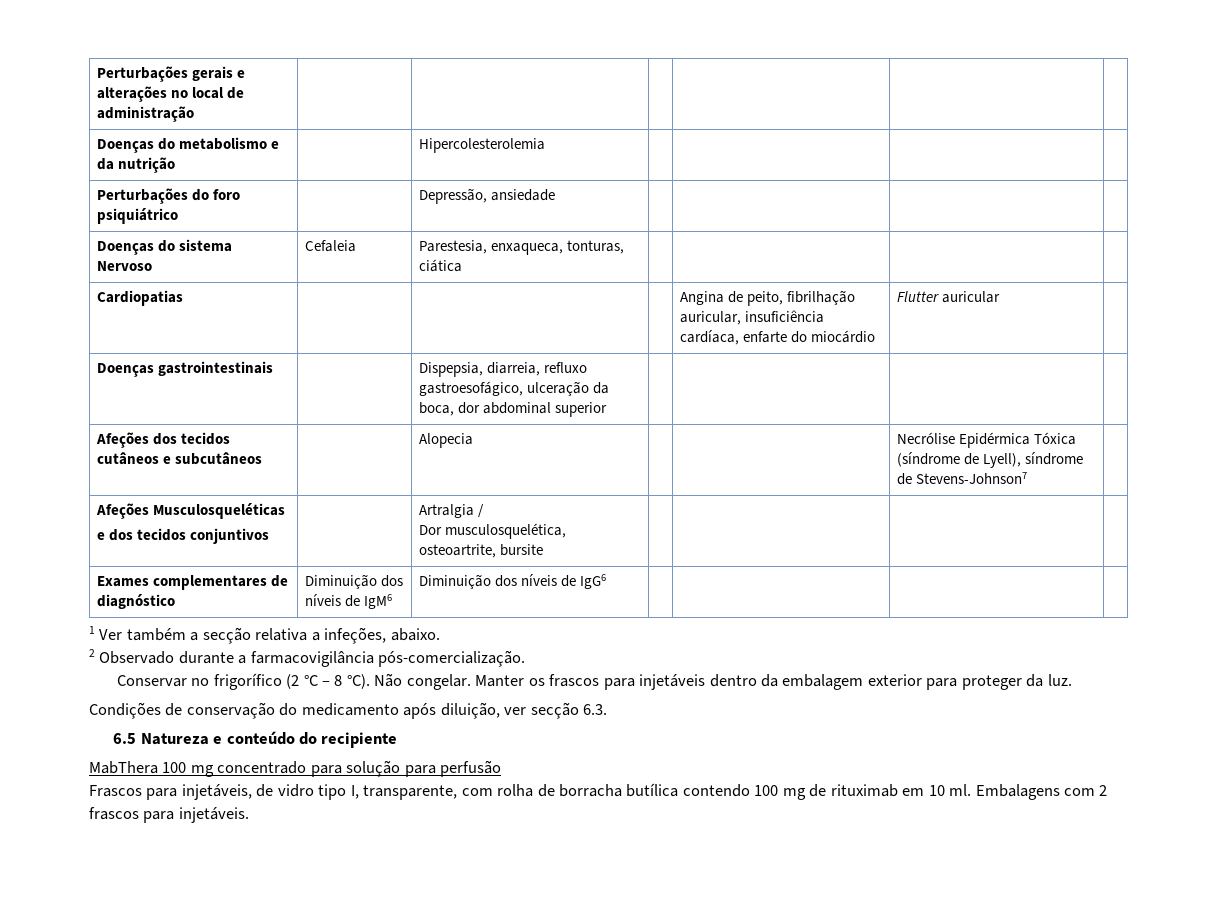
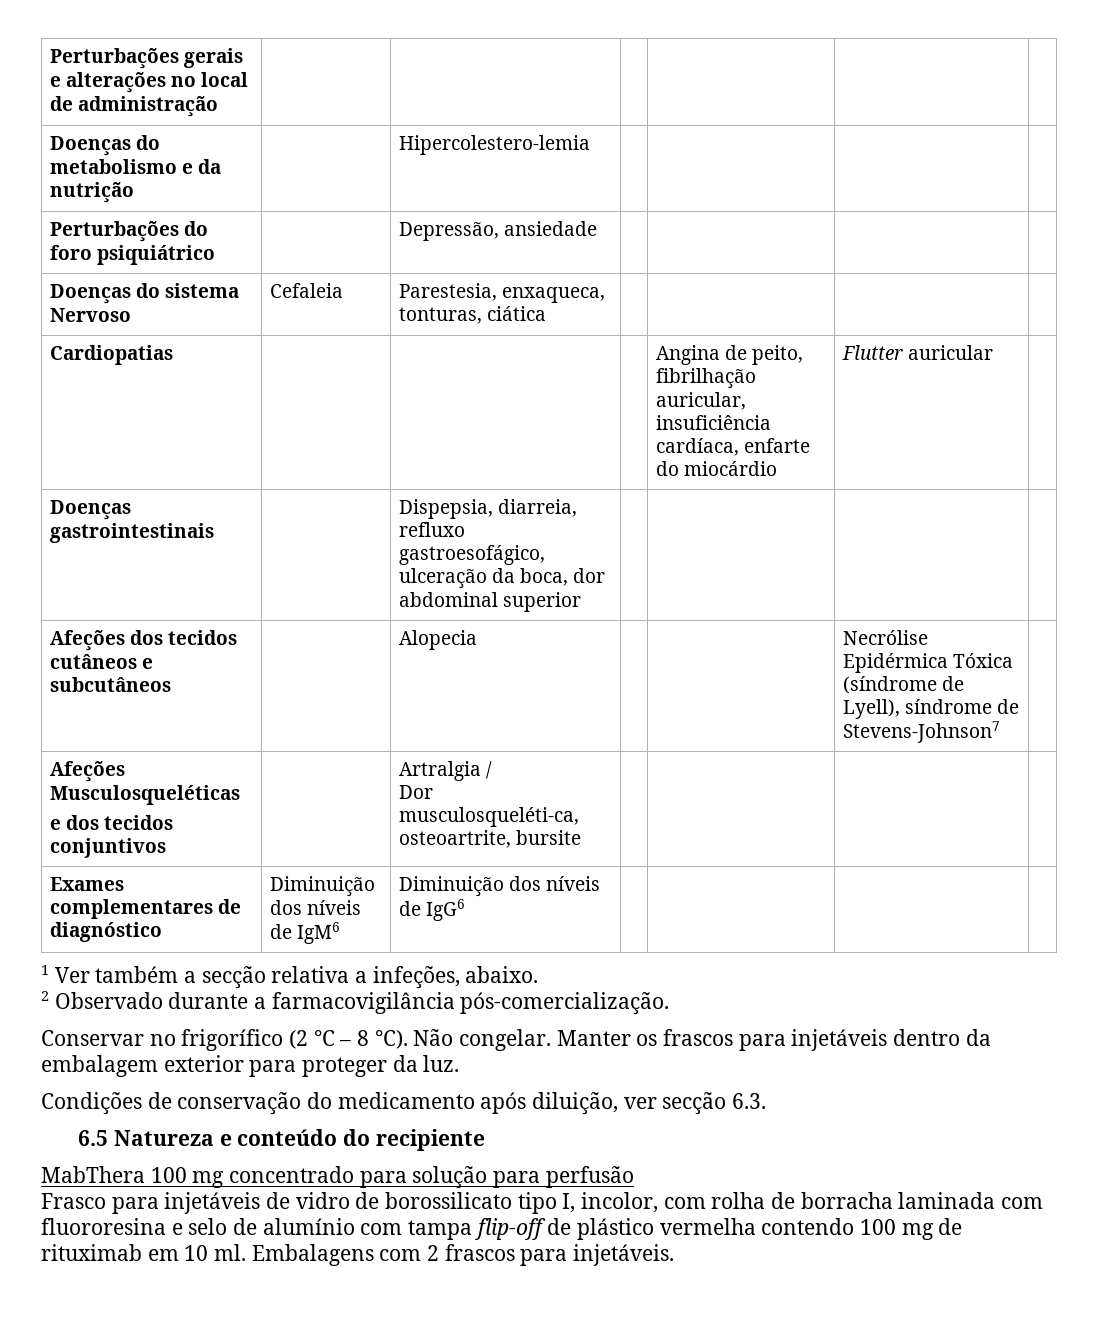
[418,138,545,153] Hipercolesterolemia -> [398,135,590,155] Hipercolestero-lemia
[444,523,566,539] musculosquelética, -> [398,807,579,827] musculosqueléti-ca,
[89,784,314,800] Frascos para injetáveis, de vidro -> [41,1192,513,1214] Frasco para injetáveis de vidro de borossilicato
[363,785,458,800] transparente, -> [581,1192,659,1213] incolor,
[626,783,679,797] butílica -> [898,1192,1044,1209] [41,1218,756,1240] laminada com fluororesina e selo de alumínio com tampa flip-off de plástico vermelha

